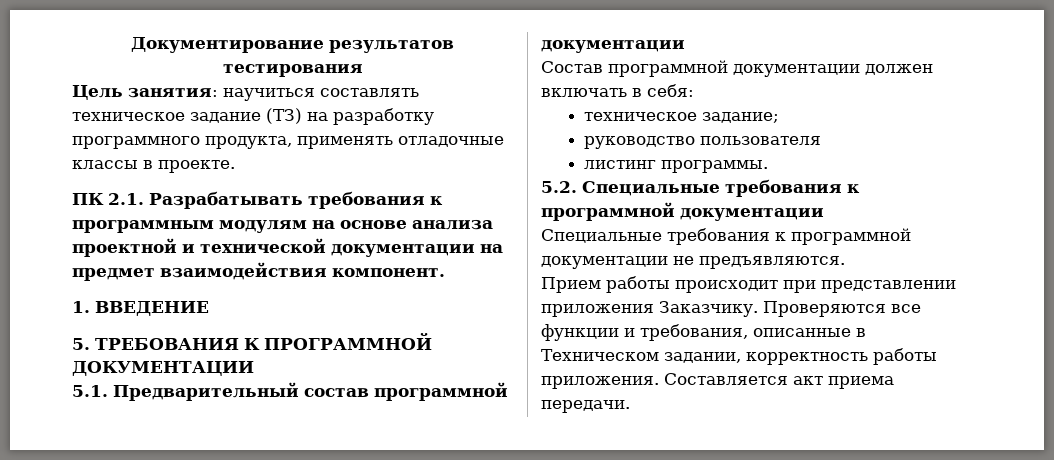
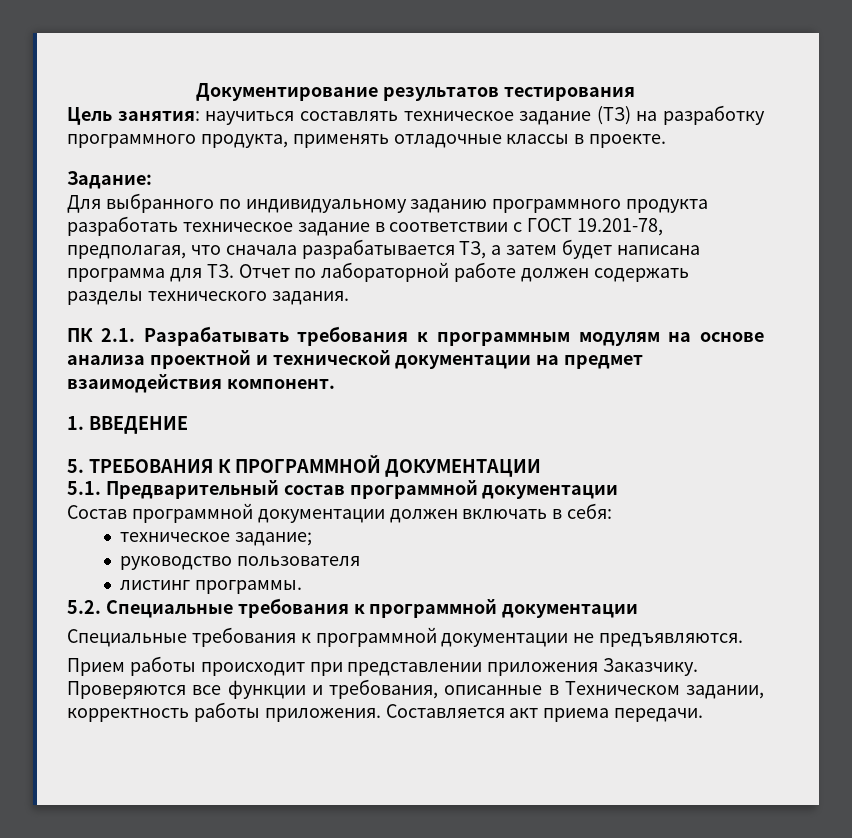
(235, 166) none -> [67,171,152,189] [67,193,709,213] [67,216,664,236] [67,239,700,259] [67,262,689,282] [67,291,349,305] // Задание: // Для выбранного по индивидуальному заданию программного продукта разработать техническое задание в соответствии с ГОСТ 19.201-78, предполагая, что сначала разрабатывается ТЗ, а затем будет написана программа для ТЗ. Отчет по лабораторной работе должен содержать разделы технического задания.

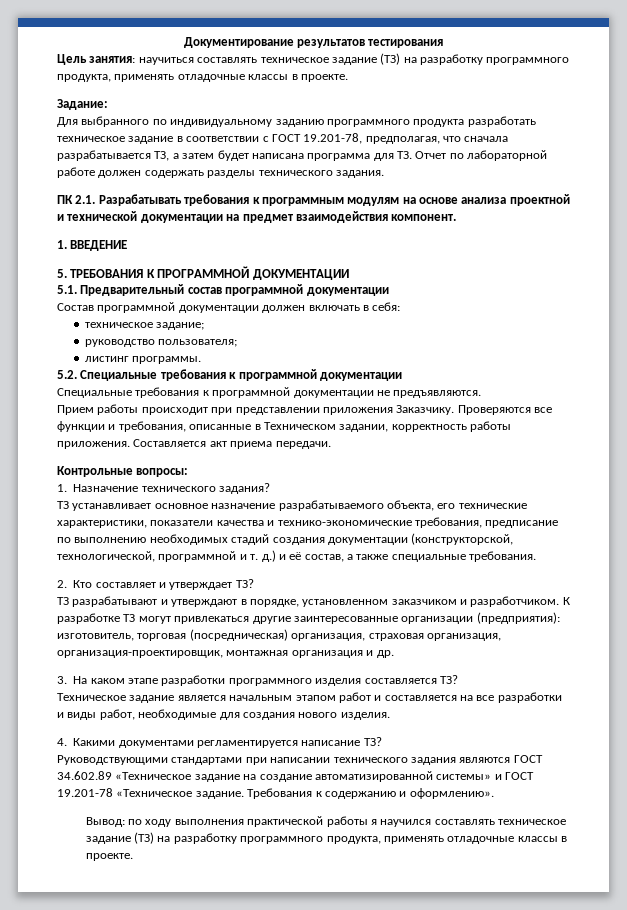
[237,556,361,566] пользователя -> [158,339,238,347] пользователя;
(704, 715) none -> [57,466,189,477] [57,483,270,494] [57,500,527,511] [57,517,559,528] [57,533,514,545] [57,550,537,562] [57,579,254,590] [57,596,570,607] [57,612,560,624] [57,629,501,641] [57,650,394,658] [57,675,458,686] [57,692,562,703] [57,709,390,720] [57,737,382,748] [57,755,543,765] [57,771,534,782] [57,788,494,799] [85,816,567,827] [85,832,568,844] [85,853,133,861] // Контрольные вопросы: // 1. Назначение технического задания? // ТЗ устанавливает основное назначение разрабатываемого объекта, его технические характеристики, показатели качества и технико-экономические требования, предписание по выполнению необходимых стадий создания документации (конструкторской, технологической, программной и т. д.) и её состав, а также специальные требования. // 2. Кто составляет и утверждает ТЗ? // ТЗ разрабатывают и утверждают в порядке, установленном заказчиком и разработчиком. К разработке ТЗ могут привлекаться другие заинтересованные организации (предприятия): изготовитель, торговая (посредническая) организация, страховая организация, организация-проектировщик, монтажная организация и др. // 3. На каком этапе разработки программного изделия составляется ТЗ? // Техническое задание является начальным этапом работ и составляется на все разработки и виды работ, необходимые для создания нового изделия. // 4. Какими документами регламентируется написание ТЗ? // Руководствующими стандартами при написании технического задания являются ГОСТ 34.602.89 «Техническое задание на создание автоматизированной системы» и ГОСТ 19.201-78 «Техническое задание. Требования к содержанию и оформлению». // Вывод: по ходу выполнения практической работы я научился составлять техническое задание (ТЗ) на разработку программного продукта, применять отладочные классы в проекте.

